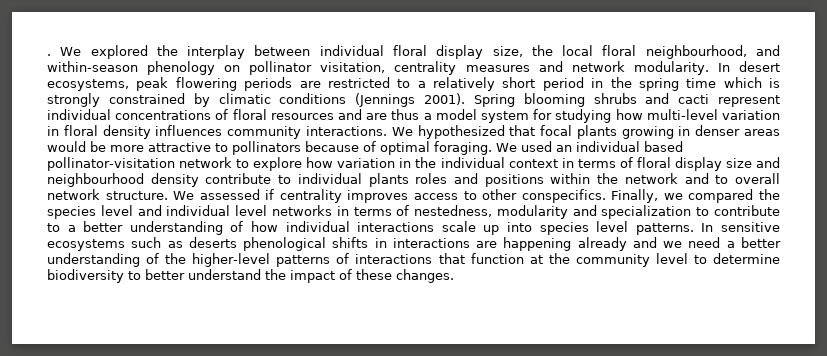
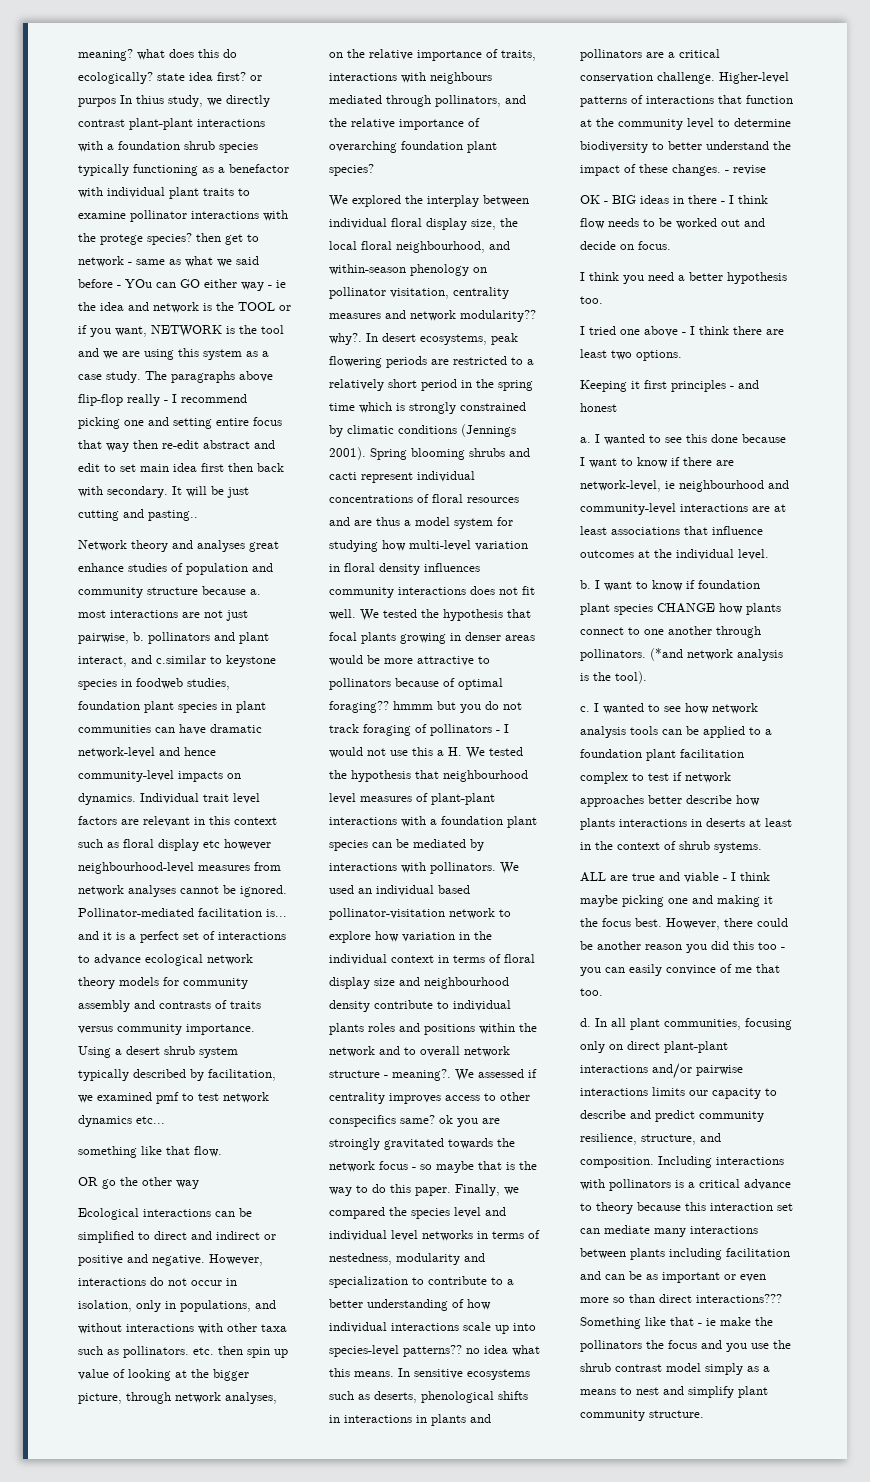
[47,54,51,56] . -> [78,49,237,61] [78,72,262,84] [78,95,270,107] [78,118,265,130] [78,141,258,153] [78,164,289,176] [78,187,250,199] [78,210,288,222] [78,233,259,245] [78,256,259,267] [78,279,286,291] [78,302,291,313] [78,325,284,337] [78,348,269,360] [78,371,273,383] [78,394,247,406] [78,417,282,429] [78,440,275,452] [78,463,284,472] [78,486,249,498] [78,509,198,521] [78,540,279,552] [78,563,273,575] [78,586,261,598] [78,610,248,621] [78,632,269,644] [78,655,276,667] [78,678,230,690] [78,701,266,713] [78,724,262,735] [78,747,216,758] [78,770,241,782] [78,793,260,805] [78,816,277,827] [78,839,271,851] [78,862,281,874] [78,885,287,897] [78,908,287,917] [78,931,286,943] [78,954,253,966] [78,977,248,989] [78,1000,261,1012] [78,1024,255,1035] [78,1046,238,1058] [78,1069,276,1081] [78,1092,269,1104] [78,1115,165,1127] [78,1146,222,1158] [78,1177,199,1189] [78,1208,252,1220] [78,1231,276,1243] [78,1254,263,1266] [78,1277,237,1286] [78,1300,276,1312] [78,1323,287,1334] [78,1346,288,1358] [78,1369,249,1381] [78,1392,277,1404] [329,49,536,61] [329,72,492,84] [329,95,526,107] [329,118,480,130] [329,141,497,153] [329,164,374,176] meaning? what does this do ecologically? state idea first? or purpos In thius study, we directly contrast plant-plant interactions with a foundation shrub species typically functioning as a benefactor with individual plant traits to examine pollinator interactions with the protege species? then get to network - same as what we said before - YOu can GO either way - ie the idea and network is the TOOL or if you want, NETWORK is the tool and we are using this system as a case study. The paragraphs above flip-flop really - I recommend picking one and setting entire focus that way then re-edit abstract and edit to set main idea first then back with secondary. It will be just cutting and pasting.. // Network theory and analyses great enhance studies of population and community structure because a. most interactions are not just pairwise, b. pollinators and plant interact, and c.similar to keystone species in foodweb studies, foundation plant species in plant communities can have dramatic network-level and hence community-level impacts on dynamics. Individual trait level factors are relevant in this context such as floral display etc however neighbourhood-level measures from network analyses cannot be ignored. Pollinator-mediated facilitation is... and it is a perfect set of interactions to advance ecological network theory models for community assembly and contrasts of traits versus community importance. Using a desert shrub system typically described by facilitation, we examined pmf to test network dynamics etc... // something like that flow. // OR go the other way // Ecological interactions can be simplified to direct and indirect or positive and negative. However, interactions do not occur in isolation, only in populations, and without interactions with other taxa such as pollinators. etc. then spin up value of looking at the bigger picture, through network analyses, on the relative importance of traits, interactions with neighbours mediated through pollinators, and the relative importance of overarching foundation plant species? //
[633,61,709,75] modularity. -> [460,310,536,322] [329,333,362,345] modularity?? why?.
[305,125,505,139] interactions. We hypothesized -> [398,586,535,595] [329,609,503,621] interactions does not fit well. We tested the hypothesis
[434,141,492,155] foraging. -> [329,701,522,713] [329,724,509,736] [329,747,523,759] [329,770,528,782] [329,793,495,805] [329,816,537,828] [329,839,484,851] [329,862,496,874] foraging?? hmmm but you do not track foraging of pollinators - I would not use this a H. We tested the hypothesis that neighbourhood level measures of plant-plant interactions with a foundation plant species can be mediated by interactions with pollinators.
[105,191,168,200] structure. -> [329,1069,451,1081] structure - meaning?.
[521,189,606,203] conspecifics. -> [329,1115,500,1127] [329,1138,515,1150] [329,1161,537,1173] [329,1184,451,1196] conspecifics same? ok you are stroingly gravitated towards the network focus - so maybe that is the way to do this paper.
[539,221,694,235] species level patterns. -> [329,1345,540,1357] [329,1368,394,1377] species-level patterns?? no idea what this means.
[188,237,237,248] deserts -> [374,1391,417,1403] deserts,
[476,237,781,251] [47,253,271,267] are happening already and we need a better understanding of the higher-level -> [416,1414,491,1426] [580,49,720,61] [580,72,789,84] in plants and pollinators are a critical conservation challenge. Higher-level
(454, 276) none -> [725,165,766,175] [580,195,768,204] [580,218,765,229] [580,241,671,250] [580,272,787,284] [580,296,603,304] [580,326,784,337] [580,349,682,361] [580,380,759,392] [580,403,617,412] [580,434,786,445] [580,457,734,468] [580,480,789,492] [580,503,786,515] [580,526,763,535] [580,549,769,560] [580,580,760,591] [580,603,781,615] [580,626,761,638] [580,648,783,661] [580,671,647,684] [580,703,758,714] [580,726,772,738] [580,749,744,761] [580,772,731,784] [580,795,760,807] [580,818,792,830] [580,841,762,853] [580,872,770,883] [580,895,773,907] [580,918,788,930] [580,941,785,953] [580,964,780,976] [580,988,603,996] [580,1018,792,1030] [580,1041,728,1053] [580,1063,743,1079] [580,1087,777,1099] [580,1110,764,1122] [580,1133,721,1145] [580,1156,784,1168] [580,1179,791,1191] [580,1202,793,1214] [580,1225,758,1237] [580,1248,790,1260] [580,1271,766,1283] [580,1294,782,1303] [580,1317,773,1329] [580,1340,791,1352] [580,1363,770,1375] [580,1386,768,1398] [580,1410,704,1421] - revise // OK - BIG ideas in there - I think flow needs to be worked out and decide on focus. // I think you need a better hypothesis too. // I tried one above - I think there are least two options. // Keeping it first principles - and honest // a. I wanted to see this done because I want to know if there are network-level, ie neighbourhood and community-level interactions are at least associations that influence outcomes at the individual level. // b. I want to know if foundation plant species CHANGE how plants connect to one another through pollinators. (*and network analysis is the tool). // c. I wanted to see how network analysis tools can be applied to a foundation plant facilitation complex to test if network approaches better describe how plants interactions in deserts at least in the context of shrub systems. // ALL are true and viable - I think maybe picking one and making it the focus best. However, there could be another reason you did this too - you can easily convince of me that too. // d. In all plant communities, focusing only on direct plant-plant interactions and/or pairwise interactions limits our capacity to describe and predict community resilience, structure, and composition. Including interactions with pollinators is a critical advance to theory because this interaction set can mediate many interactions between plants including facilitation and can be as important or even more so than direct interactions??? Something like that - ie make the pollinators the focus and you use the shrub contrast model simply as a means to nest and simplify plant community structure.

